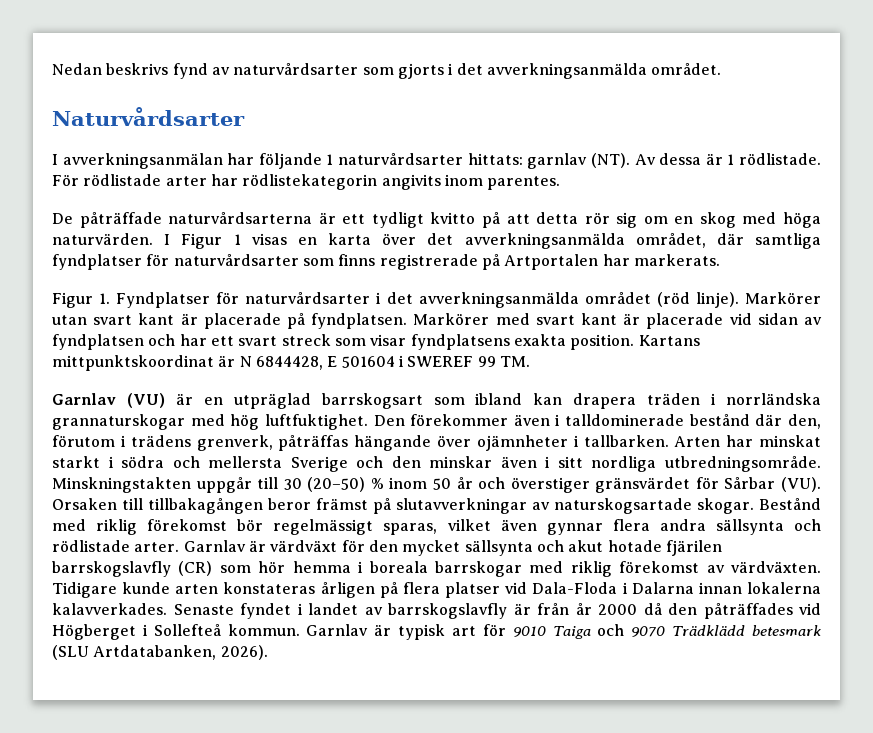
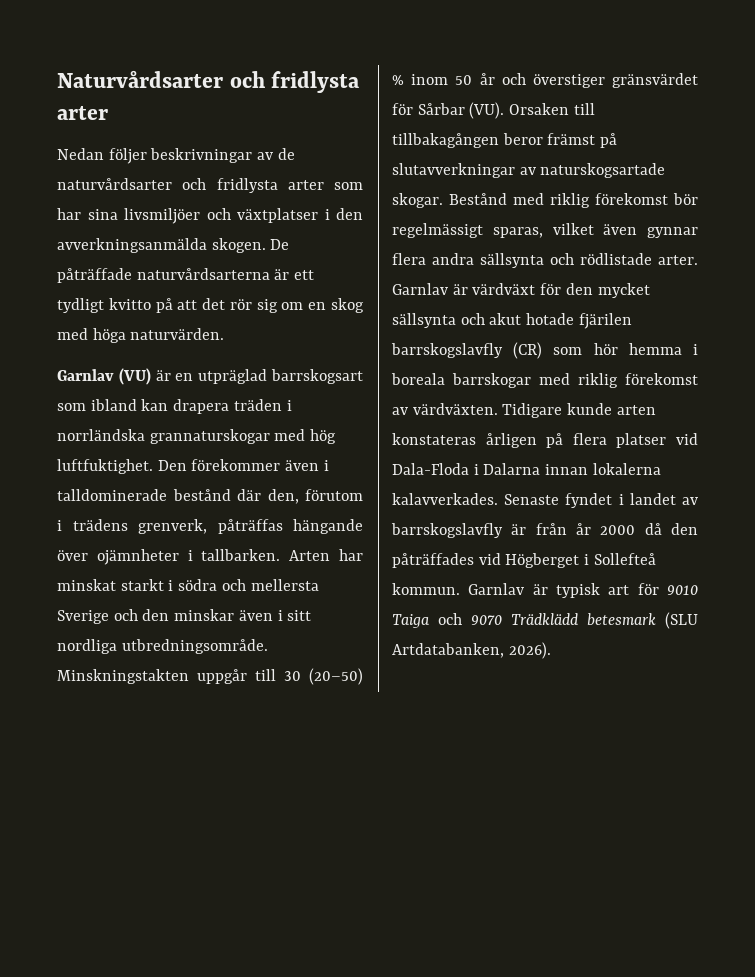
[52,63,722,79] [52,107,245,126] [52,153,822,169] [52,174,561,190] Nedan beskrivs fynd av naturvårdsarter som gjorts i det avverkningsanmälda området. // Naturvårdsarter // I avverkningsanmälan har följande 1 naturvårdsarter hittats: garnlav (NT). Av dessa är 1 rödlistade. För rödlistade arter har rödlistekategorin angivits inom parentes. // -> [57,70,361,93] [57,106,108,120] [57,148,295,164] [57,178,363,193] [57,208,363,224] [57,238,266,253] Naturvårdsarter och fridlysta arter // Nedan följer beskrivningar av de naturvårdsarter och fridlysta arter som har sina livsmiljöer och växtplatser i den avverkningsanmälda skogen.
[536,212,579,224] detta -> [202,298,226,310] det
[164,233,821,249] [52,254,720,270] [52,292,821,308] [52,313,823,329] [52,334,700,350] [52,355,530,371] I Figur 1 visas en karta över det avverkningsanmälda området, där samtliga fyndplatser för naturvårdsarter som finns registrerade på Artportalen har markerats. // Figur 1. Fyndplatser för naturvårdsarter i det avverkningsanmälda området (röd linje). Markörer utan svart kant är placerade på fyndplatsen. Markörer med svart kant är placerade vid sidan av fyndplatsen och har ett svart streck som visar fyndplatsens exakta position. Kartans mittpunktskoordinat är N 6844428, E 501604 i SWEREF 99 TM. -> (225, 334) none

